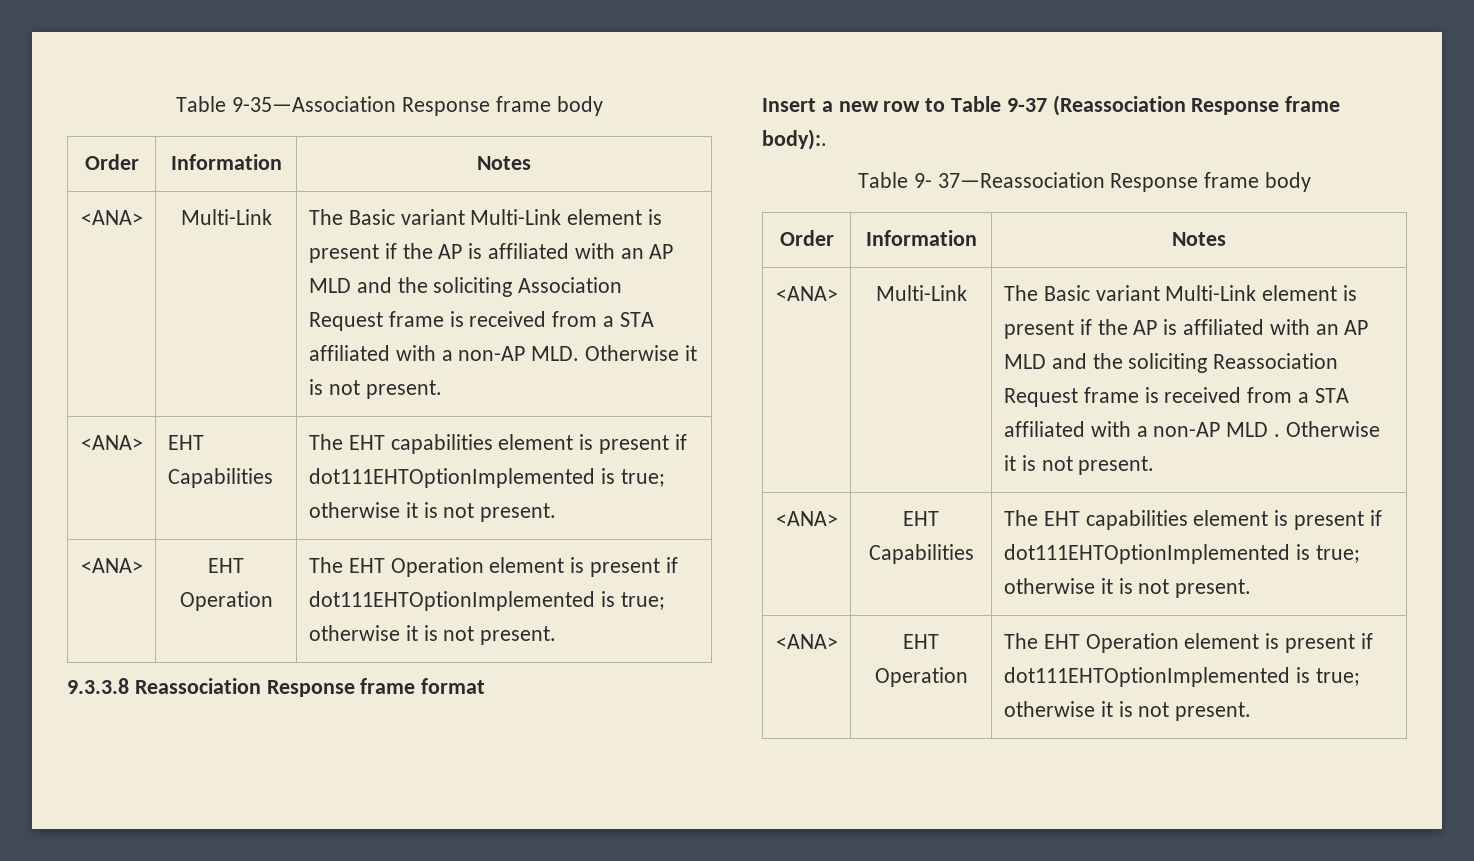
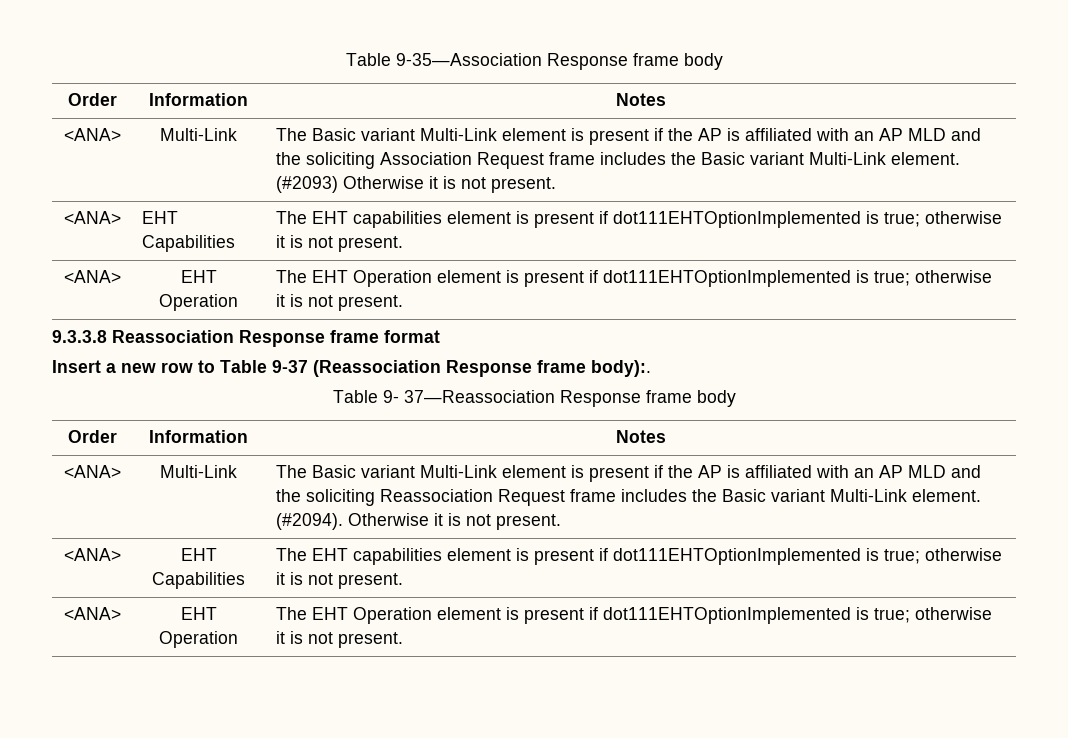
[449,311,654,327] [308,345,580,361] is received from a STA affiliated with a non-AP MLD. -> [599,152,960,165] [275,176,338,193] includes the Basic variant Multi-Link element. (#2093)
[1144,387,1349,403] [1003,421,1281,437] is received from a STA affiliated with a non-AP MLD . -> [620,489,981,502] [275,513,343,530] includes the Basic variant Multi-Link element. (#2094).

